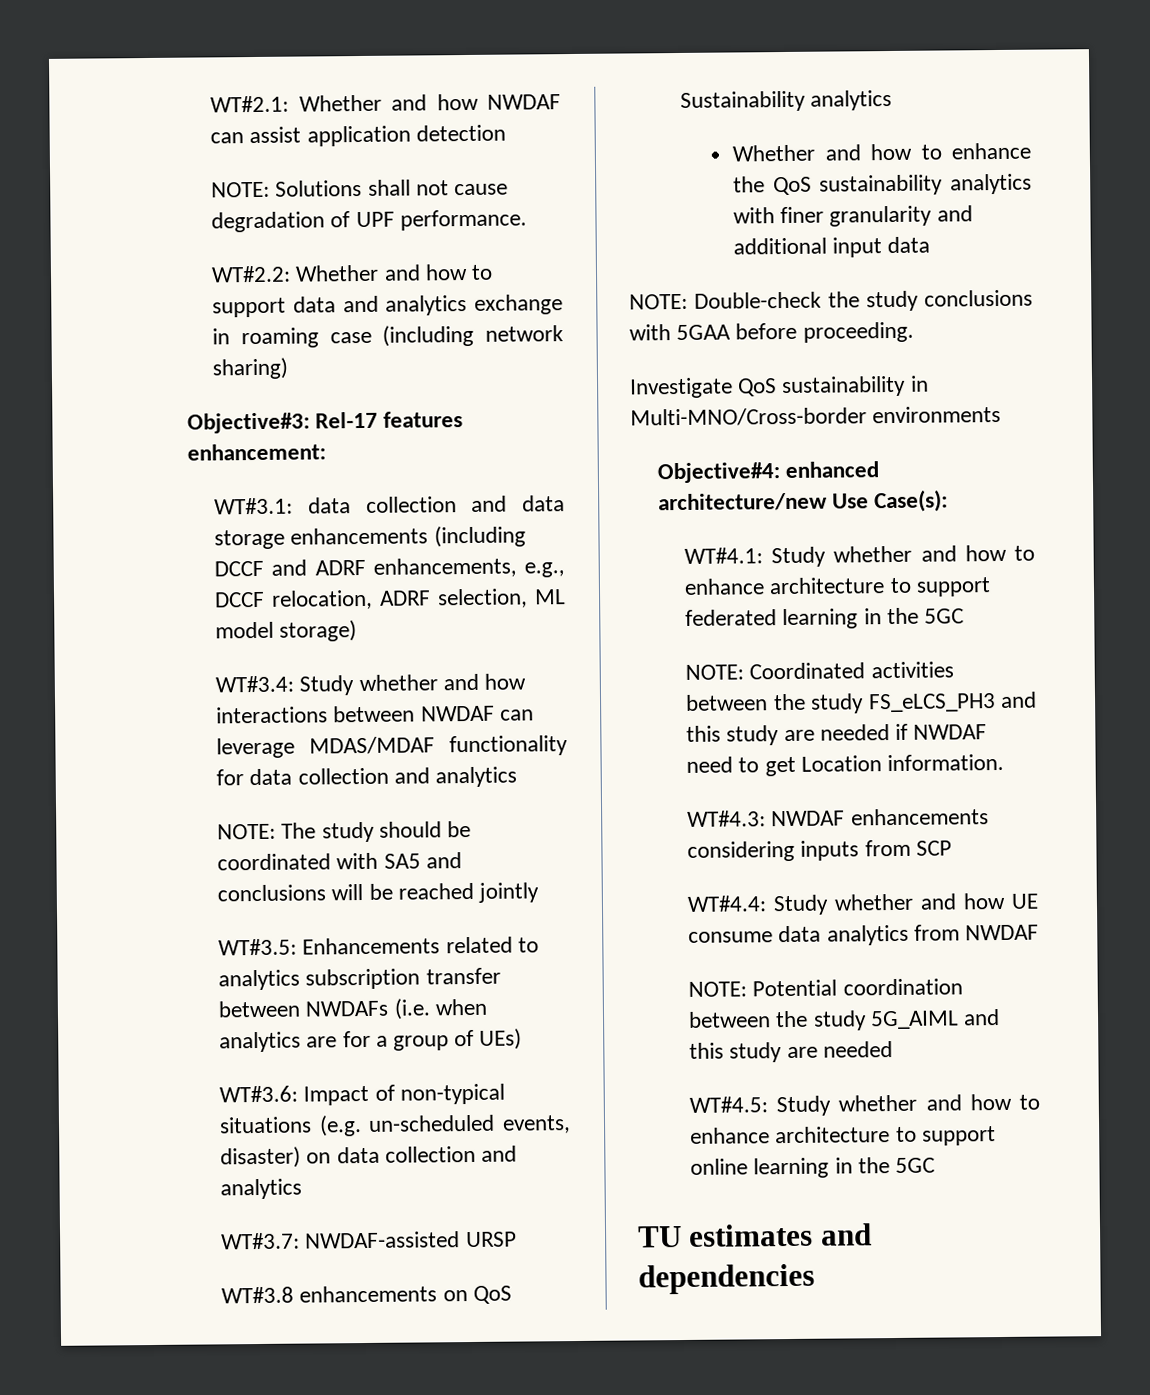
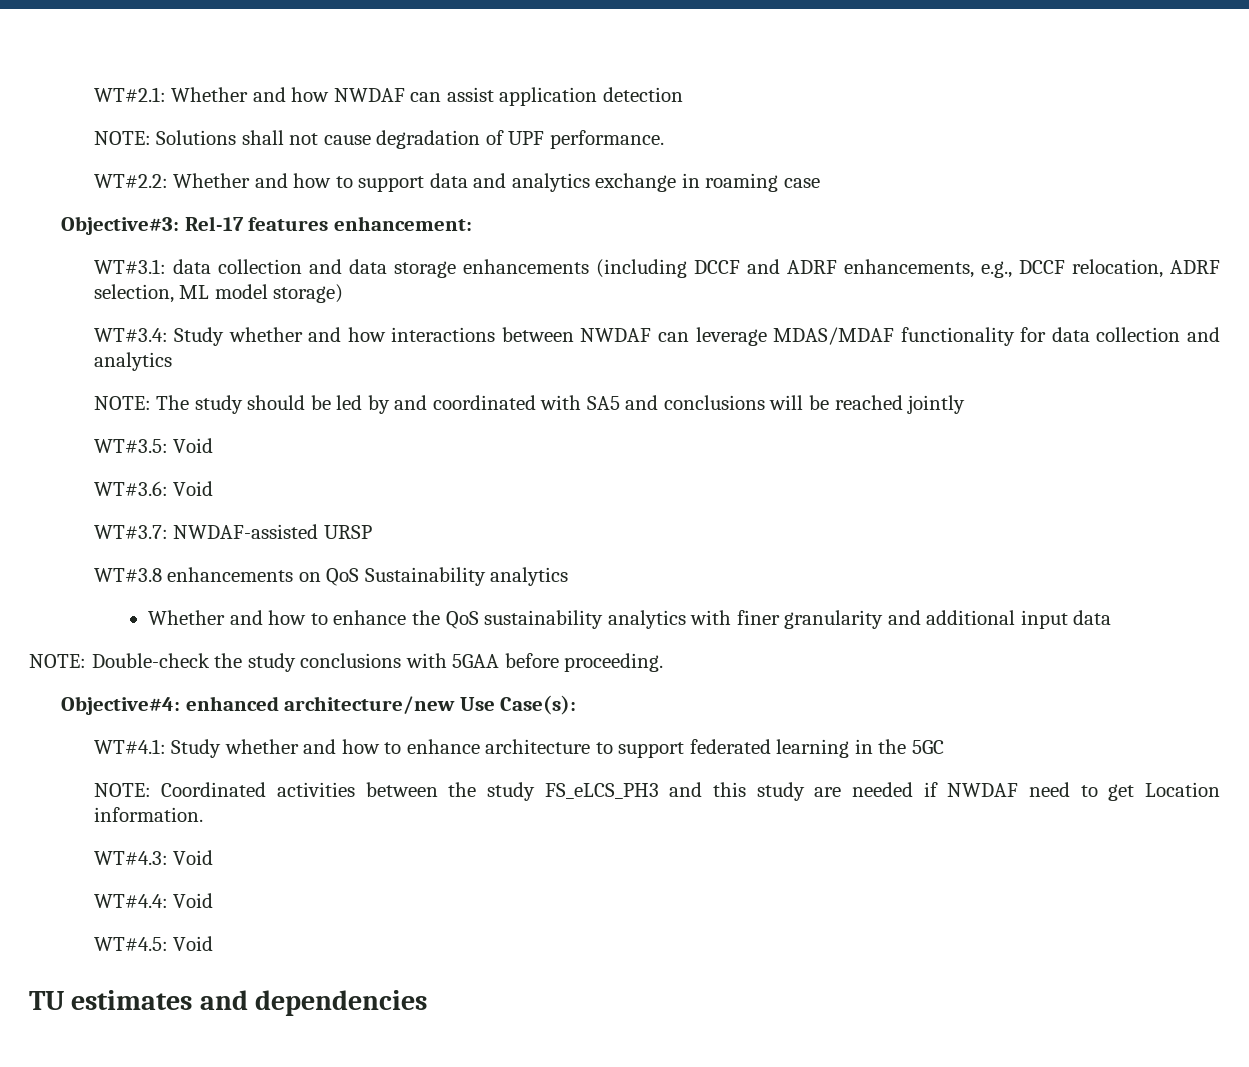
[382,324,564,347] [212,357,289,380] (including network sharing) -> (820, 183) none
(471, 829) none -> [336,395,428,414] led by and
[302,936,539,955] [218,967,501,991] [218,998,487,1020] [219,1028,523,1053] [219,1083,505,1106] [219,1114,571,1137] [220,1145,517,1169] [220,1178,303,1200] Enhancements related to analytics subscription transfer between NWDAFs (i.e. when analytics are for a group of UEs) // WT#3.6: Impact of non-typical situations (e.g. un-scheduled events, disaster) on data collection and analytics -> [173,438,214,453] [93,481,214,496] Void // WT#3.6: Void
[629,375,929,399] [630,405,1002,427] // Investigate QoS sustainability in Multi-MNO/Cross-border environments -> (664, 662) none
[771,808,989,827] [687,839,952,862] [687,892,1039,916] [688,924,1039,946] [688,978,963,997] [688,1009,1000,1031] [689,1041,893,1063] [689,1093,1040,1117] [690,1126,996,1146] [690,1157,935,1179] NWDAF enhancements considering inputs from SCP // WT#4.4: Study whether and how UE consume data analytics from NWDAF // NOTE: Potential coordination between the study 5G_AIML and this study are needed // WT#4.5: Study whether and how to enhance architecture to support online learning in the 5GC -> [173,850,214,865] [93,893,214,908] [93,936,214,951] Void // WT#4.4: Void // WT#4.5: Void

